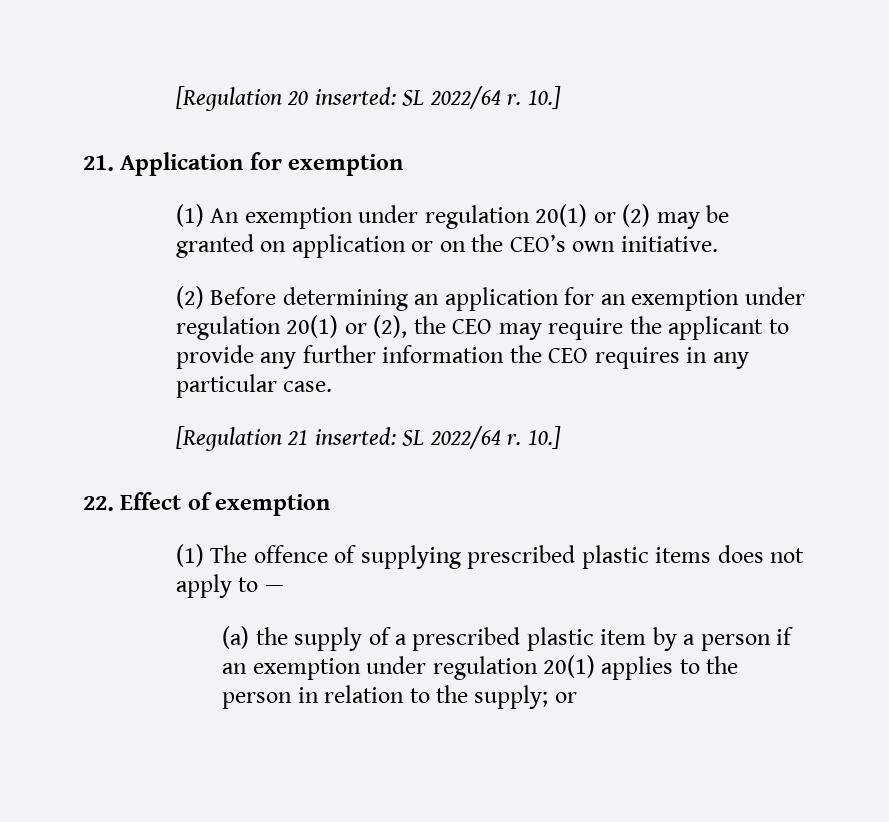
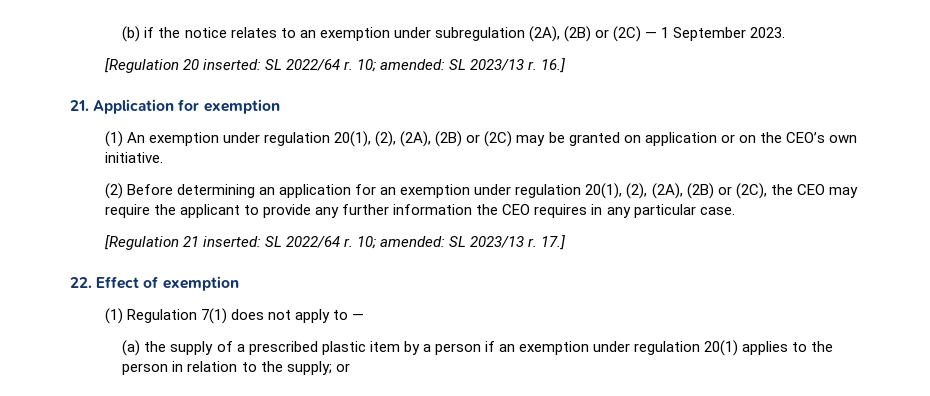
(175, 98) none -> [122,26,786,42] (b) if the notice relates to an exemption under subregulation (2A), (2B) or (2C) — 1 September 2023. //
[527,86,561,109] 10.] -> [357,58,566,73] 10; amended: SL 2023/13 r. 16.]
[535,204,651,227] 20(1) or (2) -> [334,131,513,147] 20(1), (2), (2A), (2B) or (2C)
[286,315,408,338] 20(1) or (2), -> [585,183,767,199] 20(1), (2), (2A), (2B) or (2C),
[527,426,561,449] 10.] -> [357,235,566,250] 10; amended: SL 2023/13 r. 17.]
[210,545,712,569] The offence of supplying prescribed plastic items -> [126,308,228,324] Regulation 7(1)

